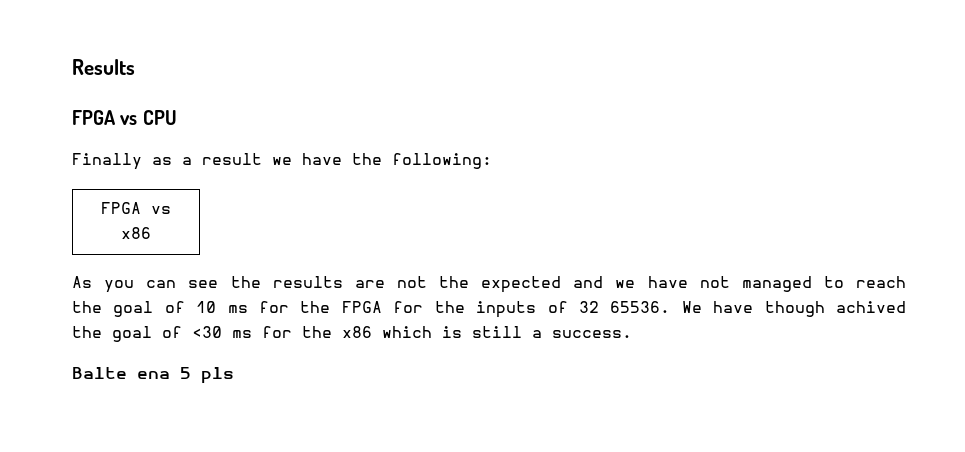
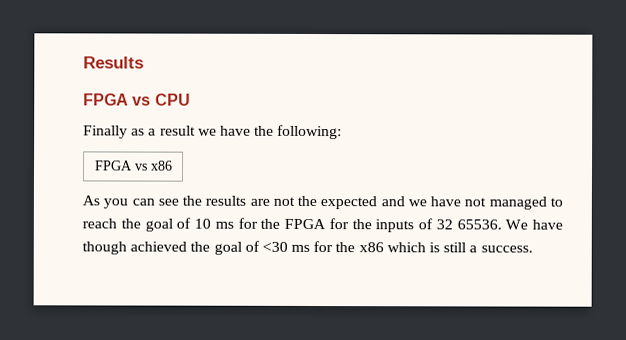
[835,301,906,313] achived -> [130,241,188,252] achieved
[72,367,234,384] // Balte ena 5 pls -> (533, 249) none

